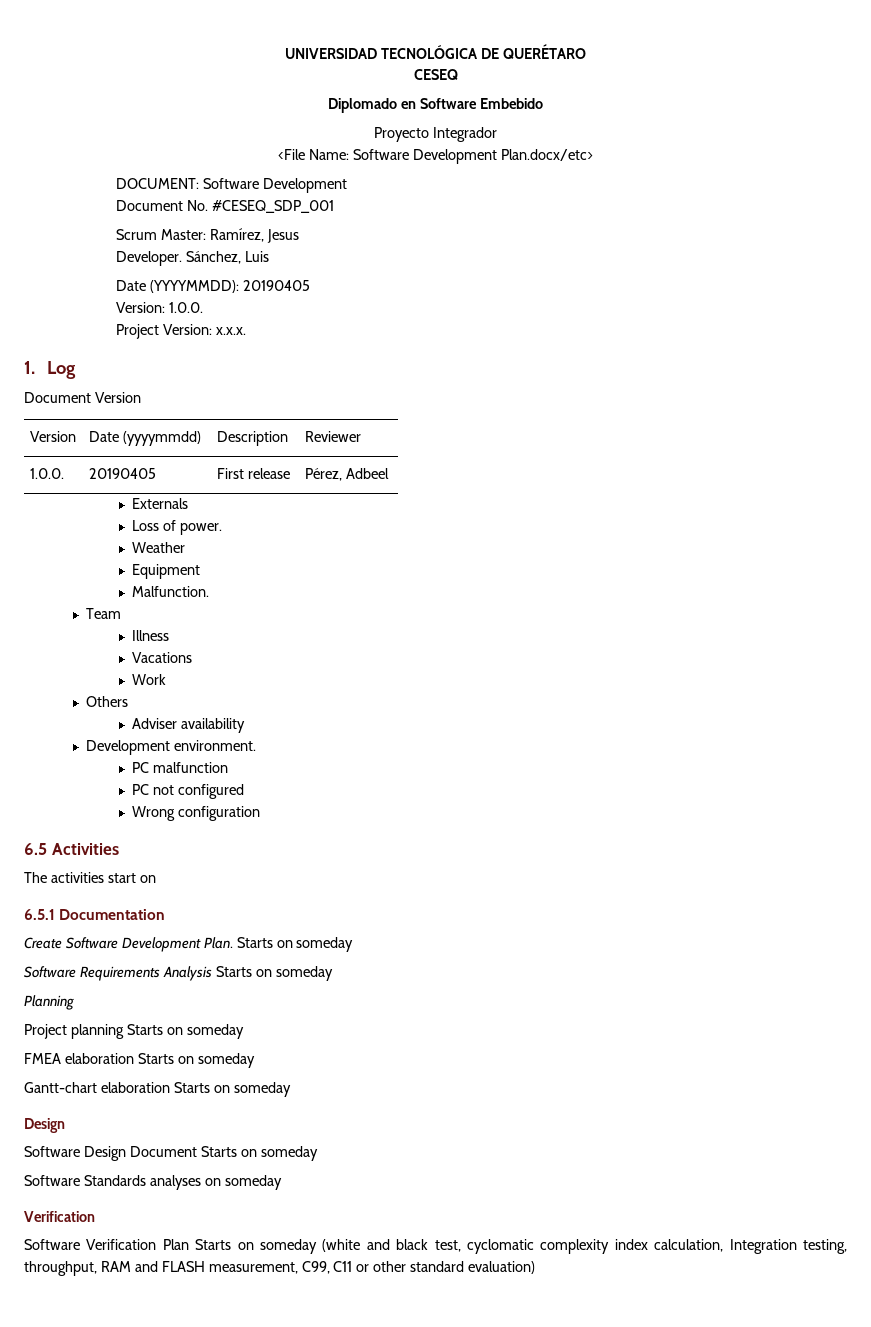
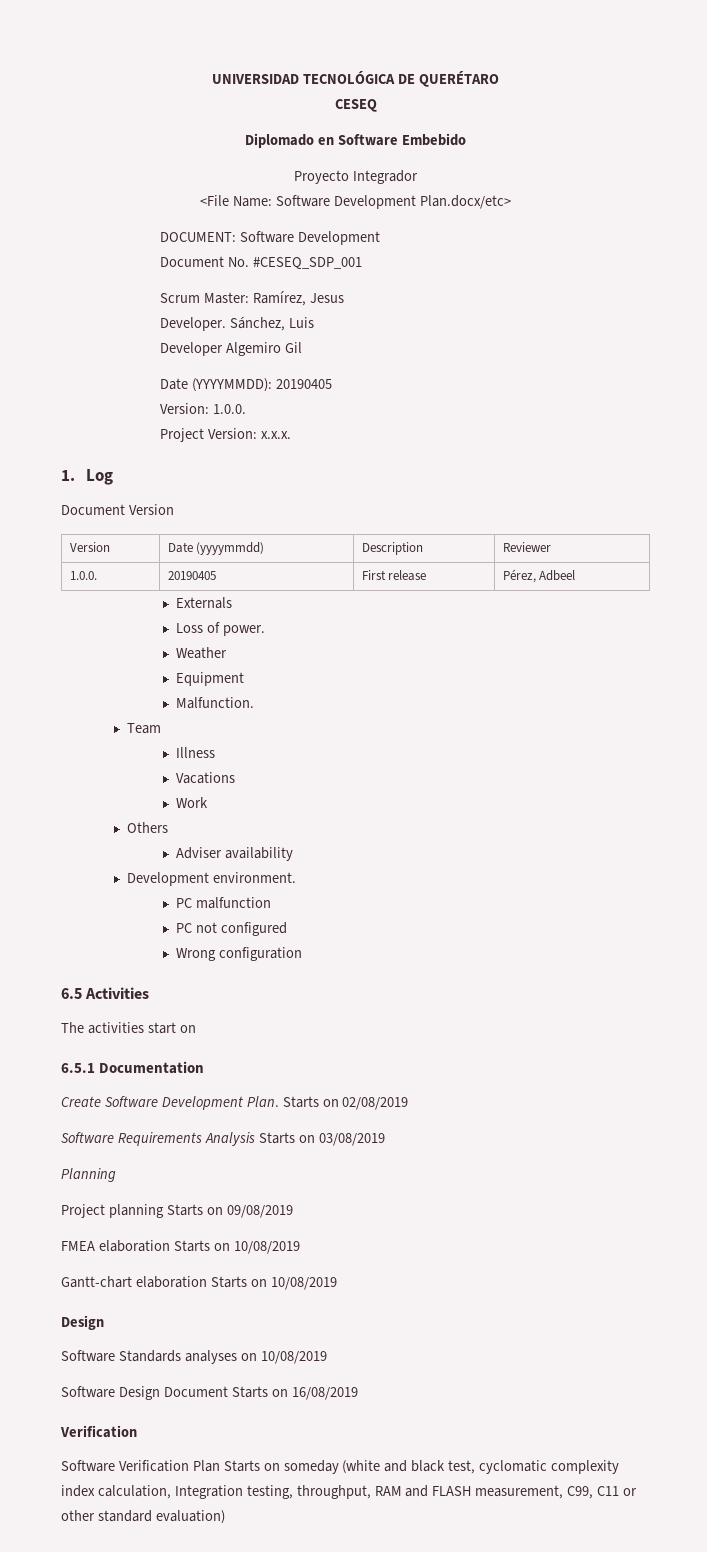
(269, 256) none -> [160,342,303,356] // Developer Algemiro Gil
[296,937,354,952] someday -> [342,1097,409,1110] 02/08/2019
[275,966,333,981] someday -> [318,1133,385,1146] 03/08/2019
[186,1024,244,1039] someday -> [226,1205,293,1218] 09/08/2019
[197,1053,255,1068] someday -> [233,1241,300,1254] 10/08/2019
[233,1082,291,1097] [24,1118,65,1133] someday // Design -> [270,1277,337,1290] [61,1315,104,1330] [61,1350,327,1364] 10/08/2019 // Design // Software Standards analyses on 10/08/2019
[260,1146,318,1161] [24,1175,282,1190] someday // Software Standards analyses on someday -> [291,1387,358,1400] 16/08/2019

